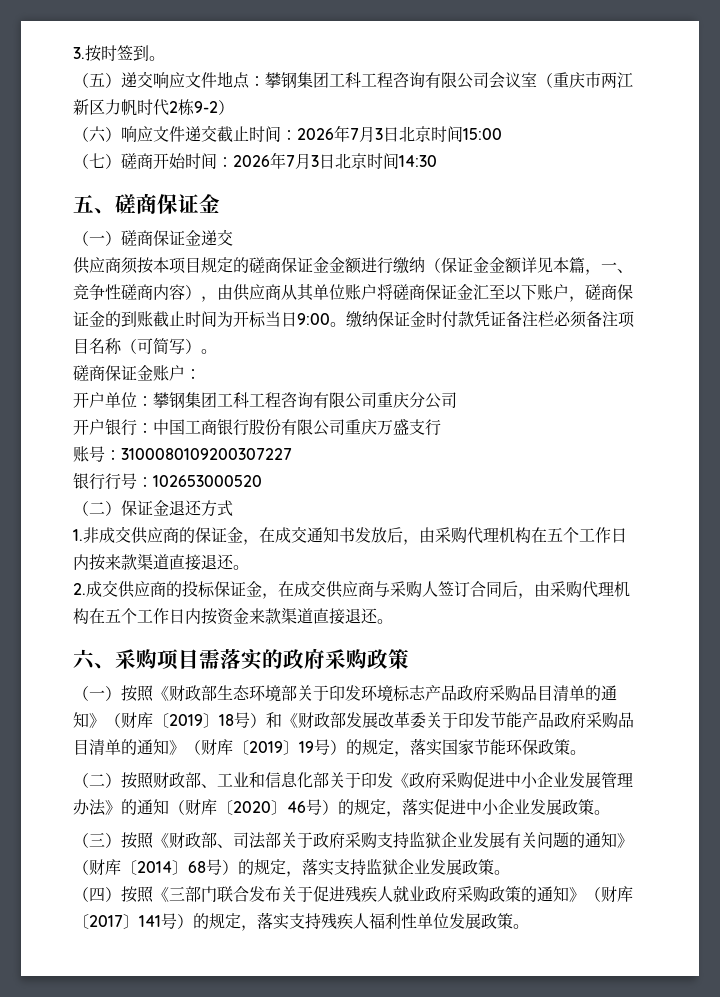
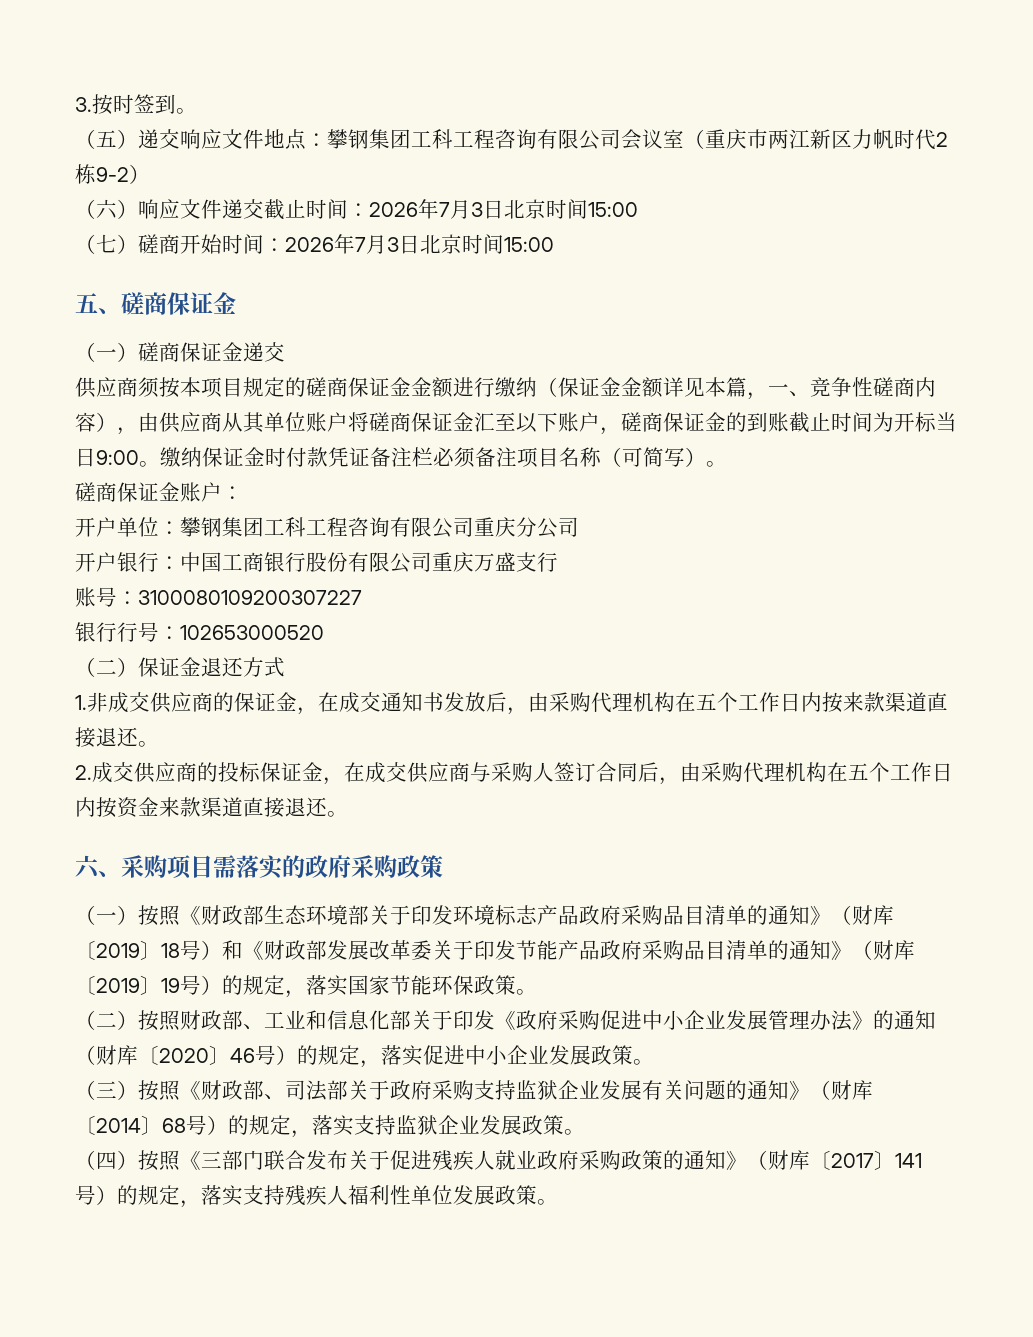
[399,155,437,167] 14:30 -> [504,237,554,252] 15:00

